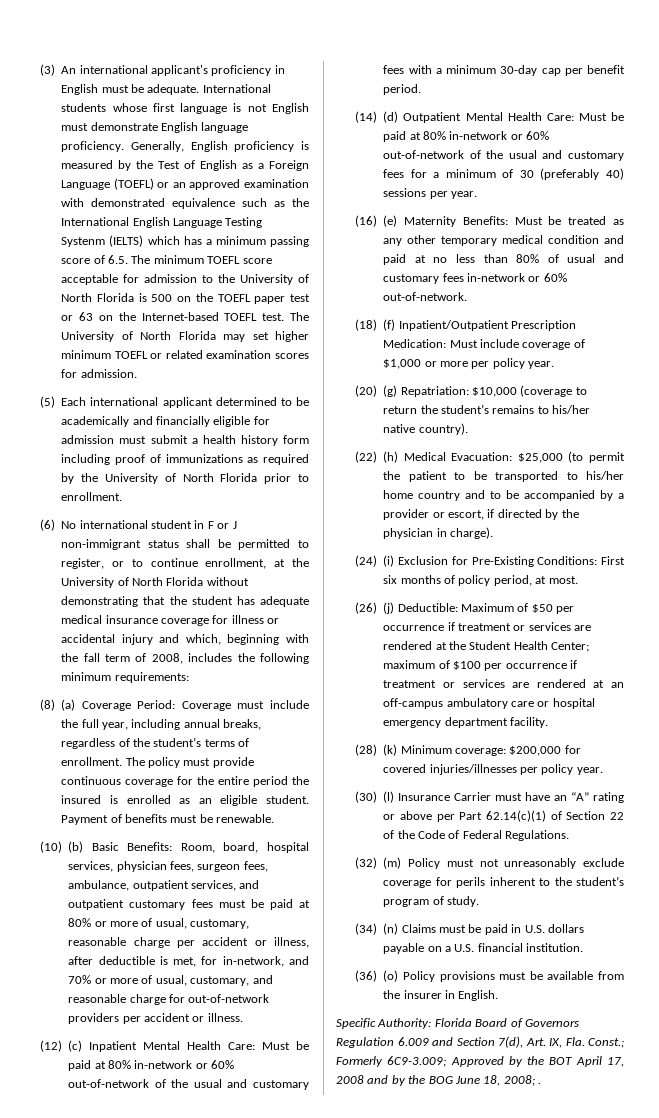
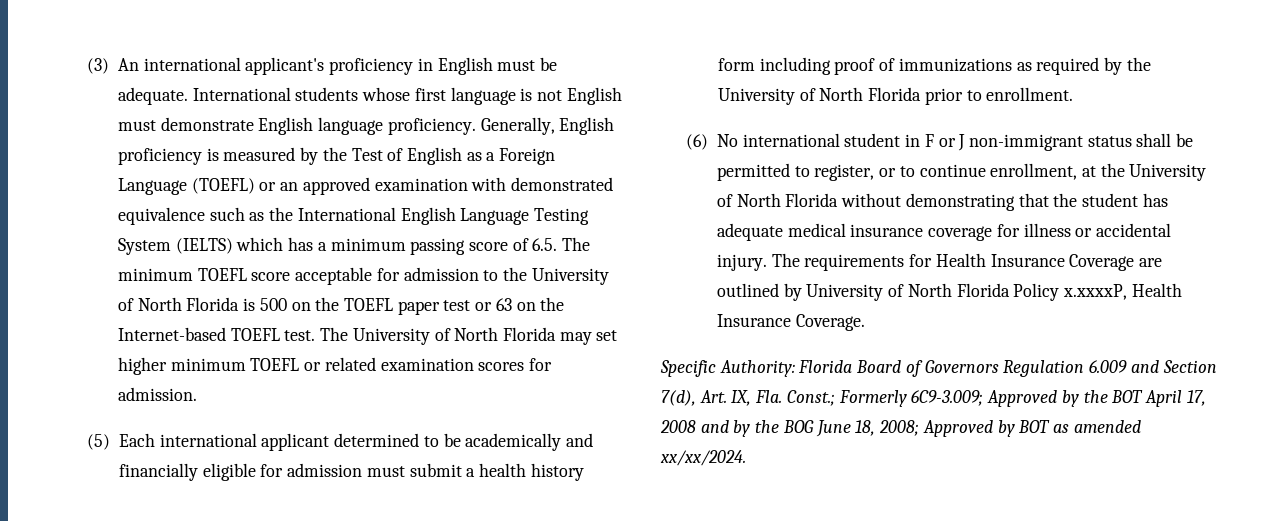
[61,237,106,247] Systenm -> [117,238,171,255] System
[121,634,309,645] [61,653,309,664] [61,672,189,683] [40,699,309,711] [61,719,262,730] [61,737,250,749] [61,757,254,768] [61,776,309,787] [61,795,309,806] [61,814,275,825] [40,841,309,853] [68,861,268,872] [68,880,260,891] [68,899,310,910] [68,918,250,929] [68,937,309,948] [68,956,309,967] [68,975,273,986] [68,994,270,1005] [68,1013,243,1024] [40,1040,309,1052] [68,1060,235,1071] [68,1079,309,1090] [383,65,625,76] [383,84,422,95] [355,111,624,123] [383,131,550,142] [383,150,624,161] [383,168,624,180] [383,188,478,199] [355,215,624,227] [383,235,624,246] [383,254,624,265] [383,273,567,284] [383,292,468,301] [355,319,577,331] [383,339,585,350] [383,358,555,369] [355,385,587,397] [383,404,591,414] [383,423,468,435] [355,451,625,463] [383,471,624,482] [383,490,624,501] [383,509,579,520] [383,527,494,539] [355,555,625,567] [383,575,578,586] [355,602,575,614] [383,622,592,631] [383,641,590,652] [383,660,578,671] [383,679,624,688] [383,698,595,709] [383,717,549,728] [355,744,581,756] [383,764,603,775] [355,791,624,803] [383,810,624,822] [383,830,570,841] [355,857,624,869] [383,876,624,888] [383,896,480,907] [355,923,584,935] [383,943,584,954] [355,970,624,982] [383,990,499,1001] injury and which, beginning with the fall term of 2008, includes the following minimum requirements: // (8) (a) Coverage Period: Coverage must include the full year, including annual breaks, regardless of the student’s terms of enrollment. The policy must provide continuous coverage for the entire period the insured is enrolled as an eligible student. Payment of benefits must be renewable. // (10) (b) Basic Benefits: Room, board, hospital services, physician fees, surgeon fees, ambulance, outpatient services, and outpatient customary fees must be paid at 80% or more of usual, customary, reasonable charge per accident or illness, after deductible is met, for in-network, and 70% or more of usual, customary, and reasonable charge for out-of-network providers per accident or illness. // (12) (c) Inpatient Mental Health Care: Must be paid at 80% in-network or 60% out-of-network of the usual and customary fees with a minimum 30-day cap per benefit period. // (14) (d) Outpatient Mental Health Care: Must be paid at 80% in-network or 60% out-of-network of the usual and customary fees for a minimum of 30 (preferably 40) sessions per year. // (16) (e) Maternity Benefits: Must be treated as any other temporary medical condition and paid at no less than 80% of usual and customary fees in-network or 60% out-of-network. // (18) (f) Inpatient/Outpatient Prescription Medication: Must include coverage of $1,000 or more per policy year. // (20) (g) Repatriation: $10,000 (coverage to return the student’s remains to his/her native country). // (22) (h) Medical Evacuation: $25,000 (to permit the patient to be transported to his/her home country and to be accompanied by a provider or escort, if directed by the physician in charge). // (24) (i) Exclusion for Pre-Existing Conditions: First six months of policy period, at most. // (26) (j) Deductible: Maximum of $50 per occurrence if treatment or services are rendered at the Student Health Center; maximum of $100 per occurrence if treatment or services are rendered at an off-campus ambulatory care or hospital emergency department facility. // (28) (k) Minimum coverage: $200,000 for covered injuries/illnesses per policy year. // (30) (l) Insurance Carrier must have an “A” rating or above per Part 62.14(c)(1) of Section 22 of the Code of Federal Regulations. // (32) (m) Policy must not unreasonably exclude coverage for perils inherent to the student’s program of study. // (34) (n) Claims must be paid in U.S. dollars payable on a U.S. financial institution. // (36) (o) Policy provisions must be available from the insurer in English. -> [716,253,1163,271] [716,283,1182,301] [716,314,865,331] injury. The requirements for Health Insurance Coverage are outlined by University of North Florida Policy x.xxxxP, Health Insurance Coverage.
[538,1082,541,1084] . -> [922,420,1141,437] [660,450,746,466] Approved by BOT as amended xx/xx/2024.

